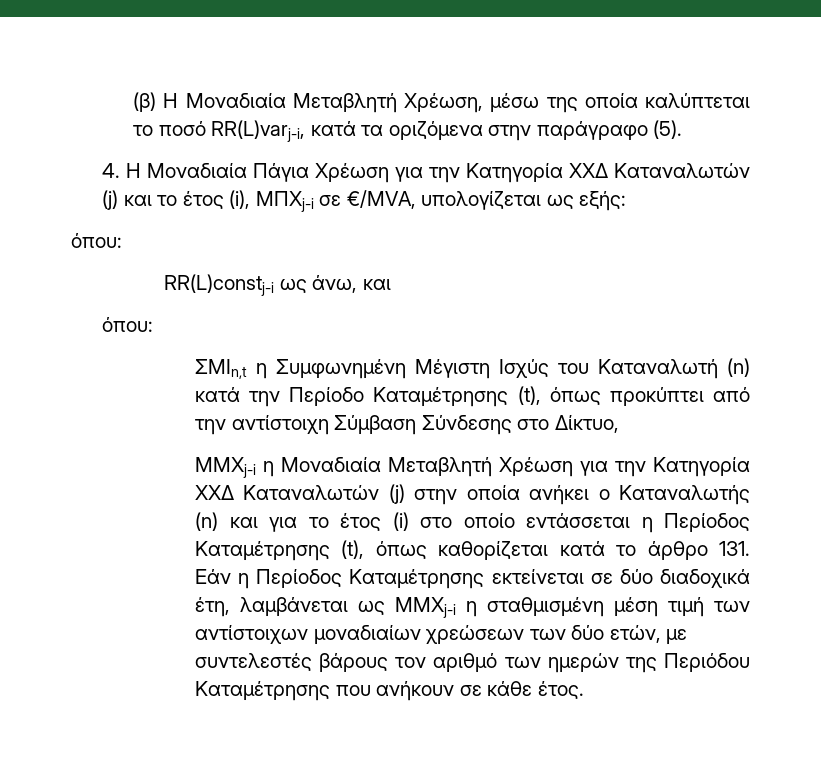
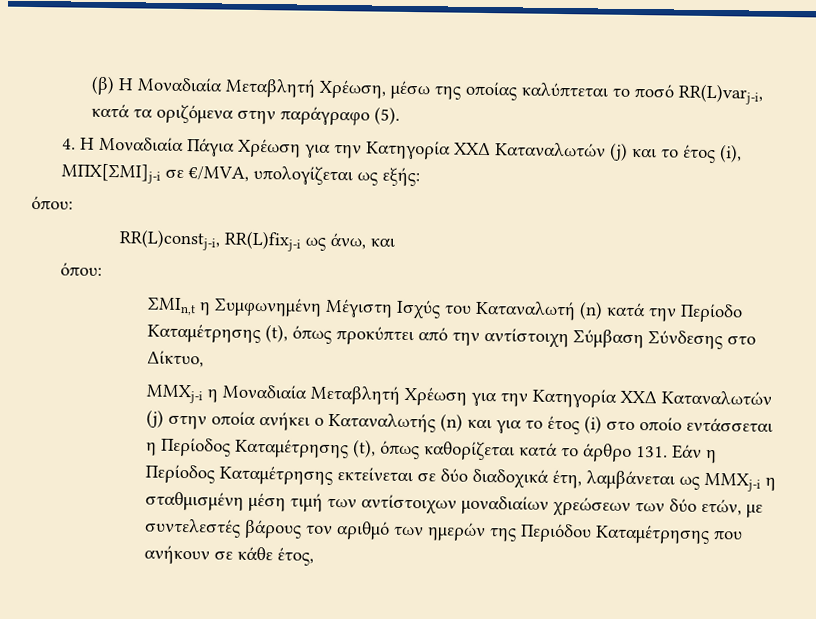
[584,93,638,108] οποία -> [465,81,519,101] οποίας
[255,191,314,212] ΜΠΧj-i -> [60,163,161,184] ΜΠΧ[ΣΜΙ]j-i
[164,274,275,296] RR(L)constj-i -> [118,229,302,252] RR(L)constj-i, RR(L)fixj-i
[537,681,584,699] έτος. -> [277,547,315,566] έτος,

